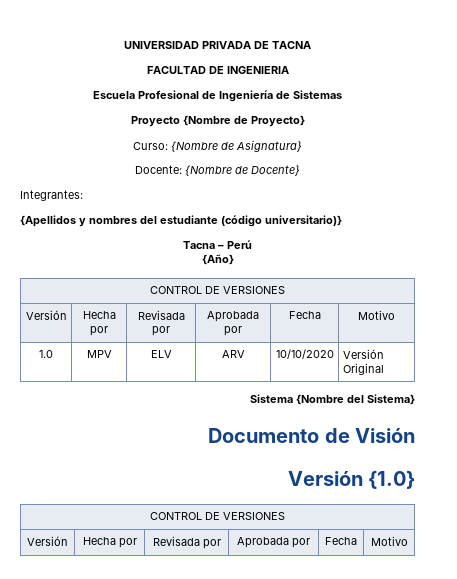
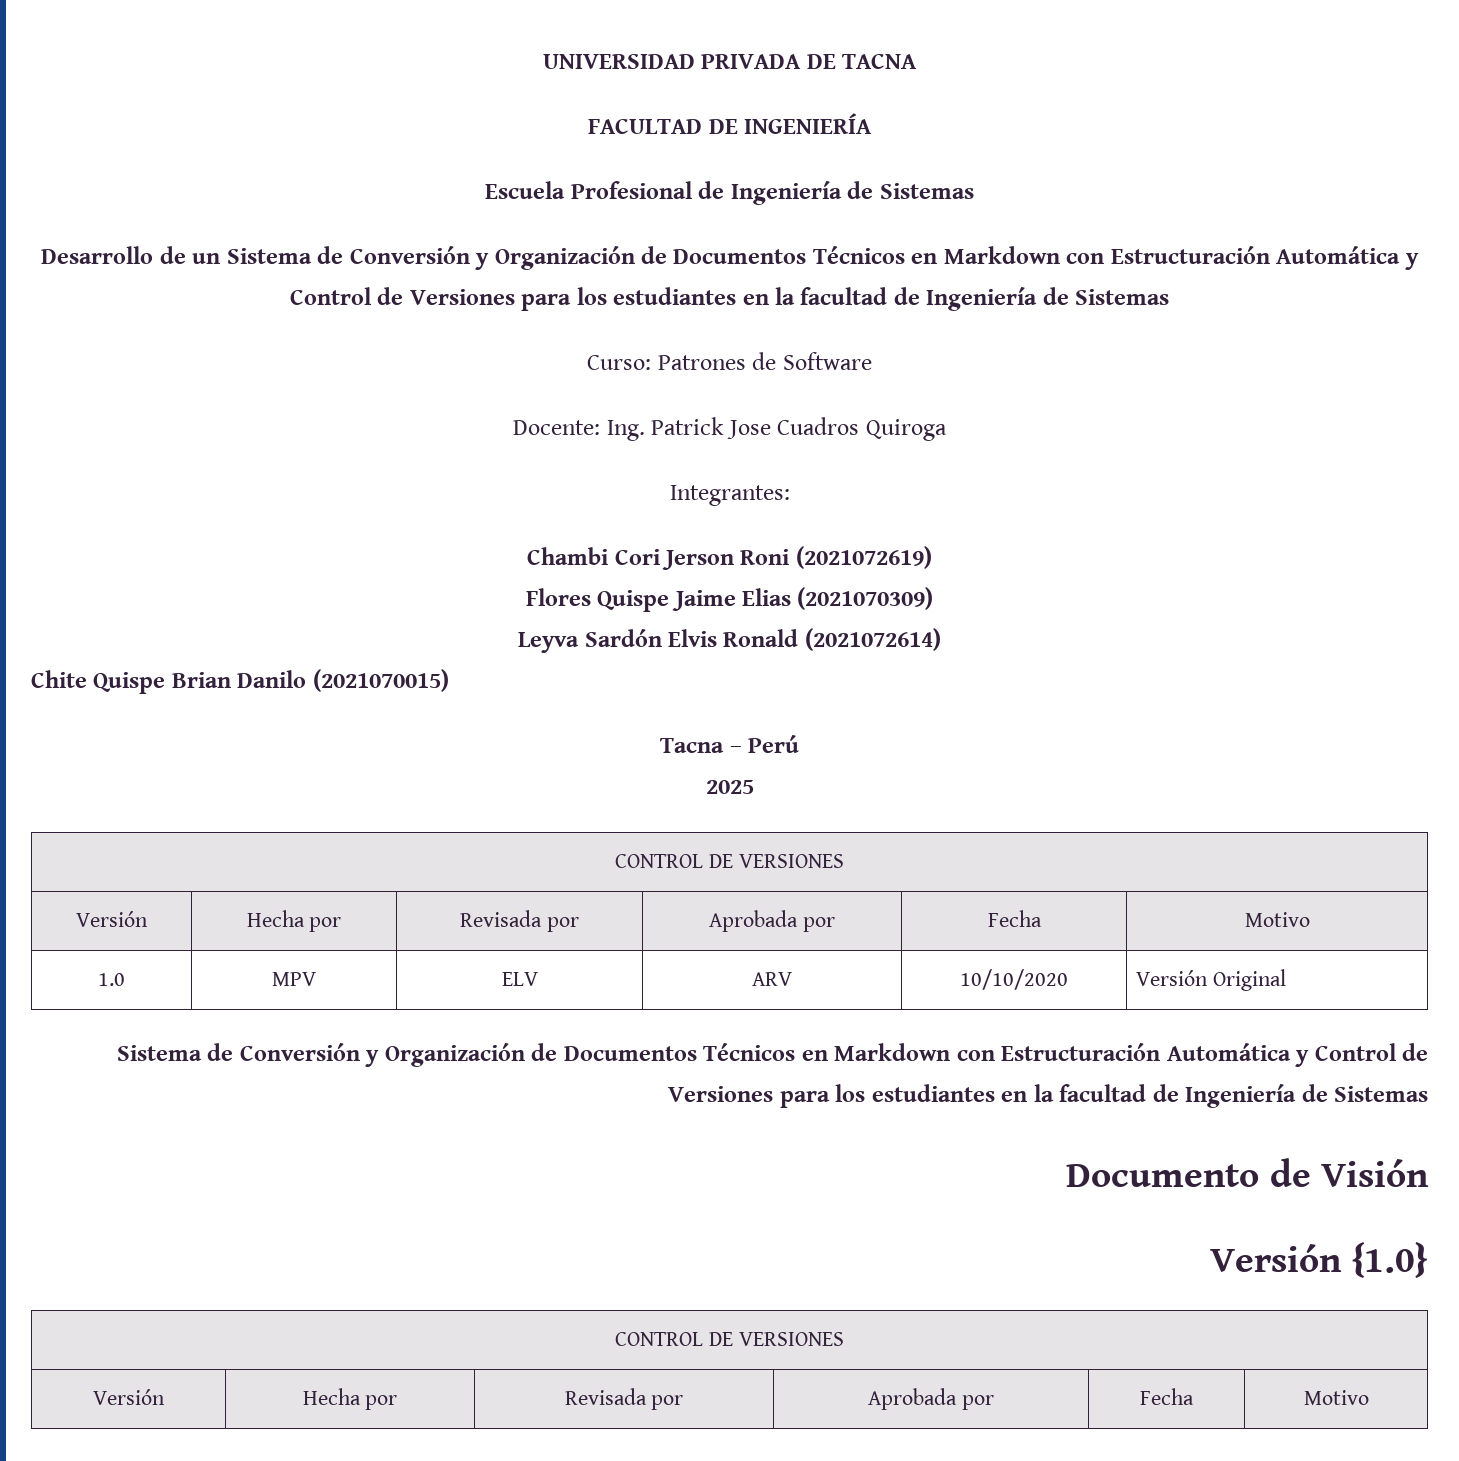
[226,66,289,74] INGENIERIA -> [743,113,872,134] INGENIERÍA
[130,115,305,127] [133,140,302,152] [135,165,300,176] [20,190,83,201] [20,215,342,227] Proyecto {Nombre de Proyecto} // Curso: {Nombre de Asignatura} // Docente: {Nombre de Docente} // Integrantes: // {Apellidos y nombres del estudiante (código universitario)} -> [41,246,1419,270] [289,287,1170,311] [587,352,872,370] [513,417,947,441] [669,485,790,506] [527,546,932,570] [525,587,934,612] [518,628,941,653] [31,669,449,694] Desarrollo de un Sistema de Conversión y Organización de Documentos Técnicos en Markdown con Estructuración Automática y Control de Versiones para los estudiantes en la facultad de Ingeniería de Sistemas // Curso: Patrones de Software // Docente: Ing. Patrick Jose Cuadros Quiroga // Integrantes: // Chambi Cori Jerson Roni (2021072619) // Flores Quispe Jaime Elias (2021070309) // Leyva Sardón Elvis Ronald (2021072614) // Chite Quispe Brian Danilo (2021070015)
[201,254,234,265] {Año} -> [705,780,754,794] 2025
[296,394,415,405] {Nombre del Sistema} -> [207,1043,1429,1067] [668,1084,1428,1108] de Conversión y Organización de Documentos Técnicos en Markdown con Estructuración Automática y Control de Versiones para los estudiantes en la facultad de Ingeniería de Sistemas

